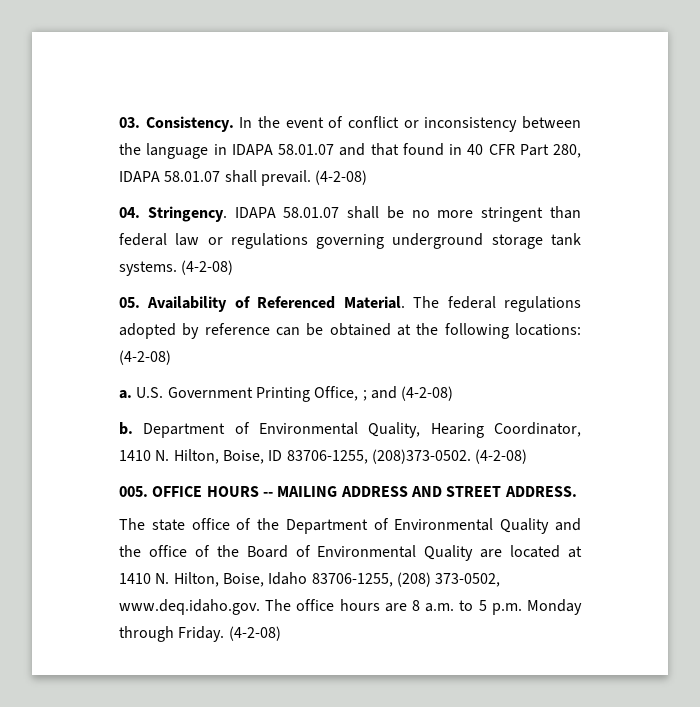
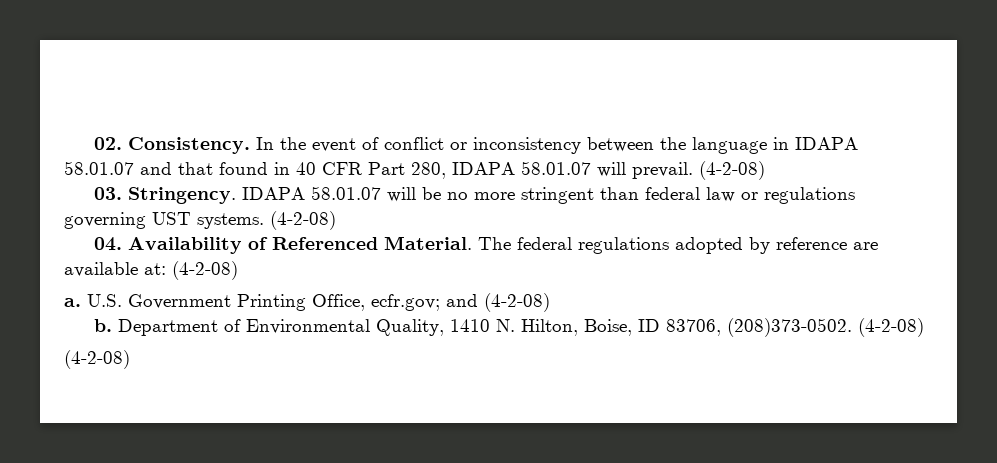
[119,117,140,128] 03. -> [94,137,123,150] 02.
[224,170,257,183] shall -> [597,162,626,177] will
[119,207,140,218] 04. -> [94,187,123,200] 03.
[347,206,380,219] shall -> [387,187,417,202] will
[392,233,581,249] underground storage tank -> [152,212,191,225] UST
[119,297,140,308] 05. -> [94,237,123,251] 04.
[276,323,581,339] can be obtained at the following locations: -> [853,242,879,250] [64,262,166,277] are available at:
[362,390,367,401] ; -> [371,294,440,311] ecfr.gov;
[430,422,581,438] Hearing Coordinator, -> (445, 327) none
[286,450,368,464] 83706-1255, -> [666,319,722,336] 83706,
[119,486,577,497] [119,518,581,534] [119,545,582,561] [119,572,501,587] [119,599,582,615] [119,626,225,642] 005. OFFICE HOURS -- MAILING ADDRESS AND STREET ADDRESS. // The state office of the Department of Environmental Quality and the office of the Board of Environmental Quality are located at 1410 N. Hilton, Boise, Idaho 83706-1255, (208) 373-0502, www.deq.idaho.gov. The office hours are 8 a.m. to 5 p.m. Monday through Friday. -> (925, 327) none

